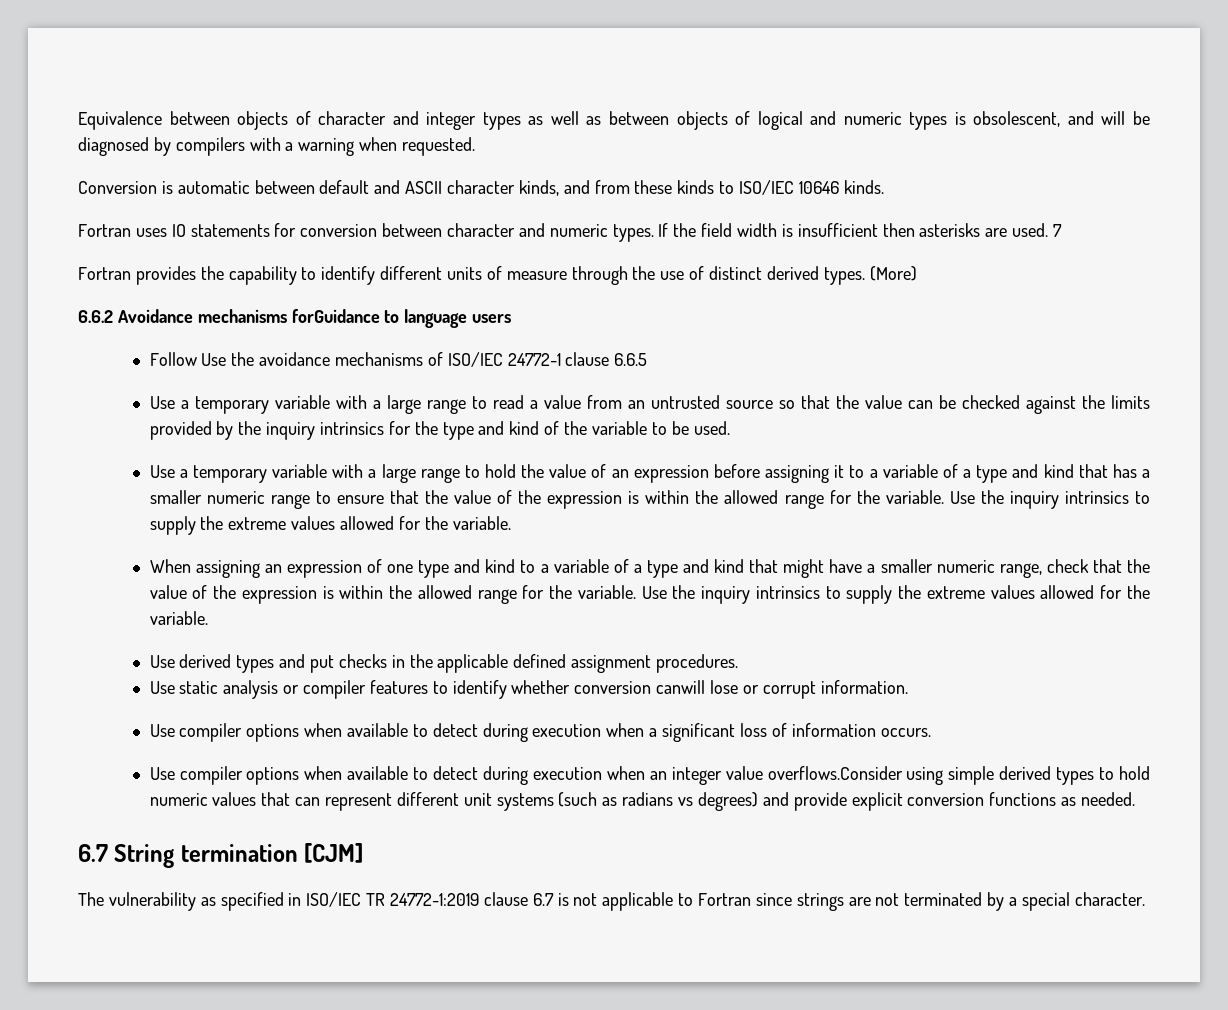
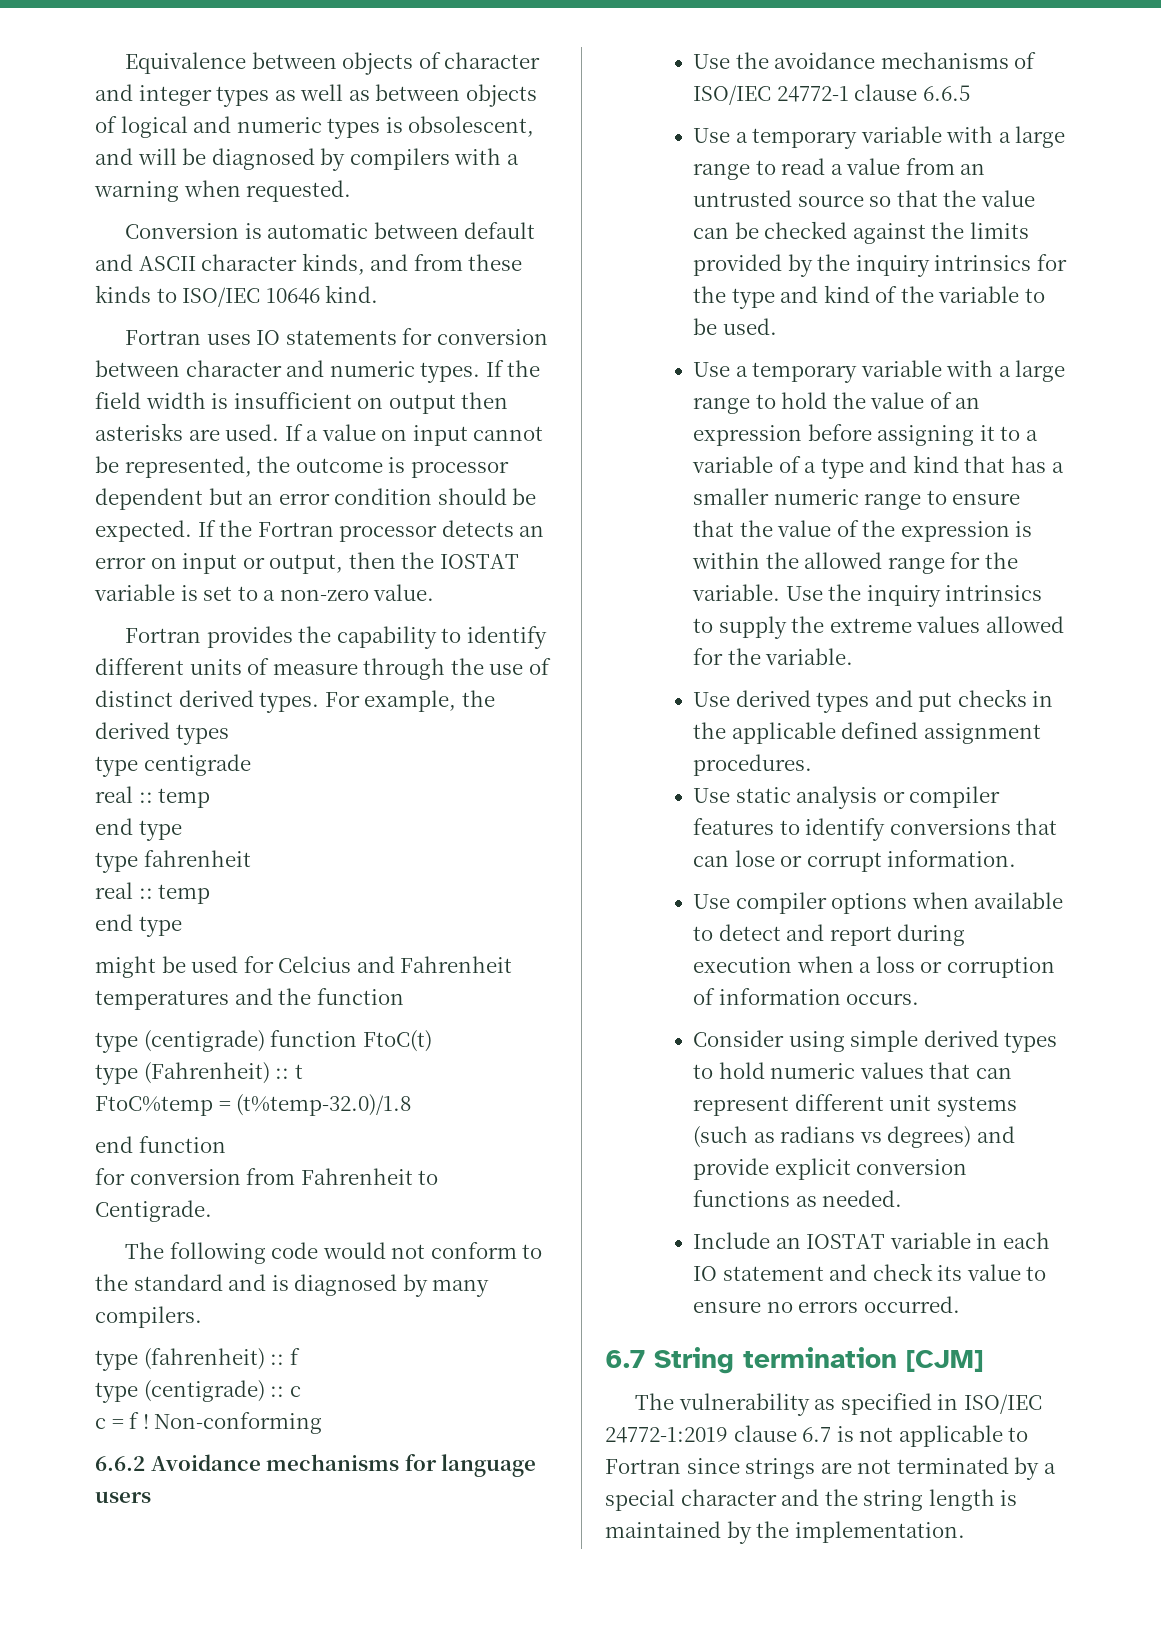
[843,180,884,194] kinds. -> [325,285,379,303] kind.
(878, 230) none -> [357,394,456,414] on output
[1053,224,1063,237] 7 -> [284,424,544,446] [95,456,509,478] [95,488,537,510] [95,520,545,542] [95,552,519,574] [94,584,435,601] If a value on input cannot be represented, the outcome is processor dependent but an error condition should be expected. If the Fortran processor detects an error on input or output, then the IOSTAT variable is set to a non-zero value.
[869,266,917,281] (More) -> [324,690,495,712] [95,722,229,745] [95,754,251,777] [95,786,211,808] [95,818,182,841] [95,850,251,873] [95,882,211,904] [95,914,182,937] [95,956,513,978] [95,988,404,1010] [95,1030,432,1053] [95,1062,303,1085] [95,1094,412,1116] [95,1136,226,1153] [95,1168,439,1185] [95,1200,212,1222] [125,1242,543,1264] [95,1274,490,1297] [95,1306,202,1328] [95,1348,300,1371] [95,1380,301,1403] [95,1412,323,1434] For example, the derived types // type centigrade // real :: temp // end type // type fahrenheit // real :: temp // end type // might be used for Celcius and Fahrenheit temperatures and the function // type (centigrade) function FtoC(t) // type (Fahrenheit) :: t // FtoC%temp = (t%temp-32.0)/1.8 // end function // for conversion from Fahrenheit to Centigrade. // The following code would not conform to the standard and is diagnosed by many compilers. // type (fahrenheit) :: f // type (centigrade) :: c // c = f ! Non-conforming
[291,309,400,323] forGuidance to -> [404,1454,437,1471] for
[149,352,197,366] Follow -> (151, 1497) none
[149,559,1151,578] [149,585,1151,604] [149,611,208,625] // When assigning an expression of one type and kind to a variable of a type and kind that might have a smaller numeric range, check that the value of the expression is within the allowed range for the variable. Use the inquiry intrinsics to supply the extreme values allowed for the variable. -> (854, 656) none
[511,680,706,694] whether conversion canwill -> [889,818,1058,835] [693,855,730,867] conversions that can
(478, 730) none -> [786,924,892,946] and report
[662,723,767,742] significant loss -> [875,956,1055,978] loss or corruption
[149,766,903,785] Use compiler options when available to detect during execution when an integer value overflows.Consider -> [693,1030,785,1047] Consider
(1135, 799) none -> [693,1232,1050,1249] [693,1263,1047,1281] [693,1296,960,1313] // Include an IOSTAT variable in each IO statement and check its value to ensure no errors occurred.
[366,893,386,906] TR -> (1042, 1404) none
[1074,892,1145,906] character. -> [680,1489,1018,1511] [605,1521,965,1544] character and the string length is maintained by the implementation.

